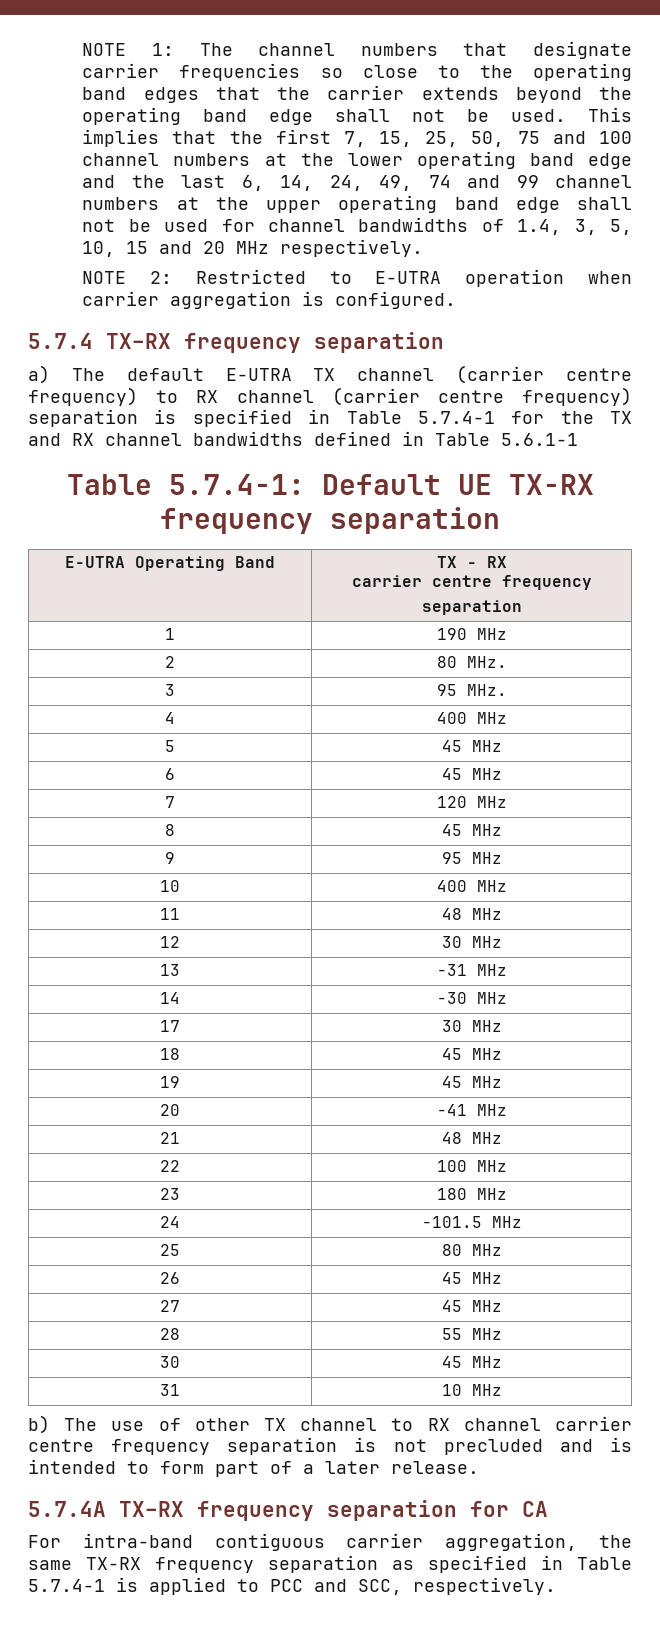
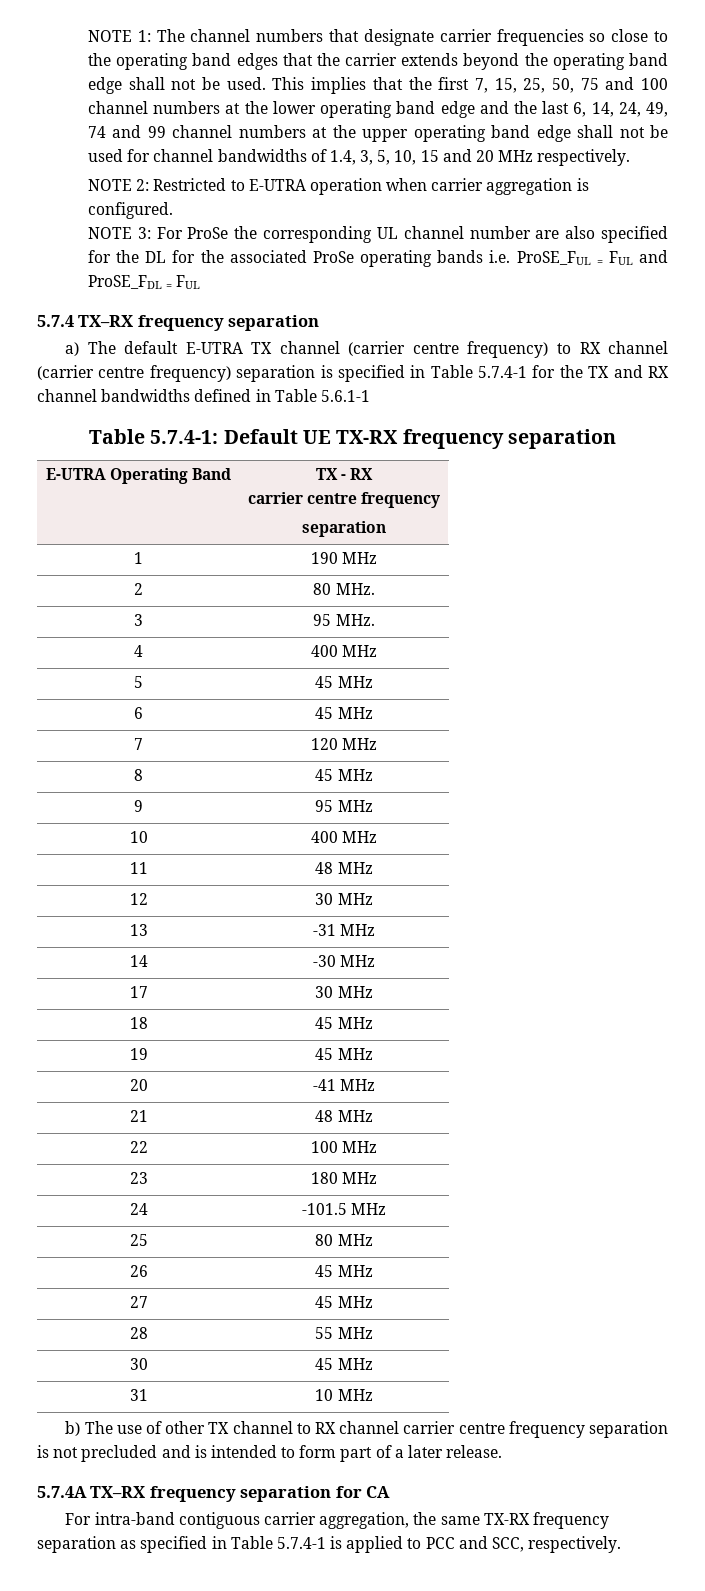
(457, 300) none -> [88,226,668,243] [88,250,668,267] [88,275,201,289] // NOTE 3: For ProSe the corresponding UL channel number are also specified for the DL for the associated ProSe operating bands i.e. ProSE_FUL = FUL and ProSE_FDL = FUL

